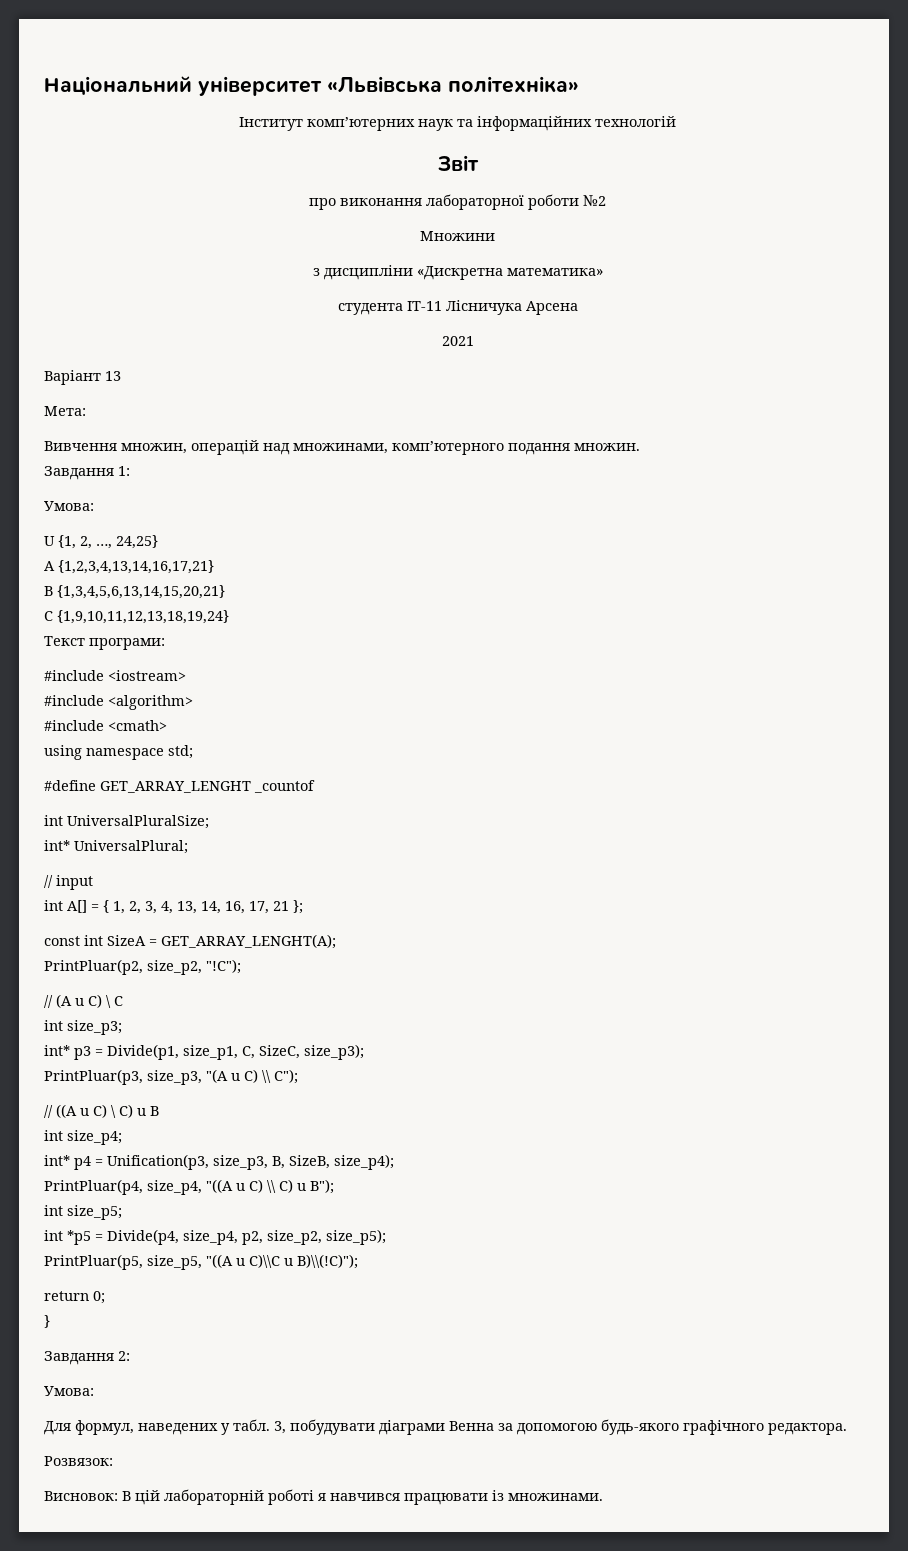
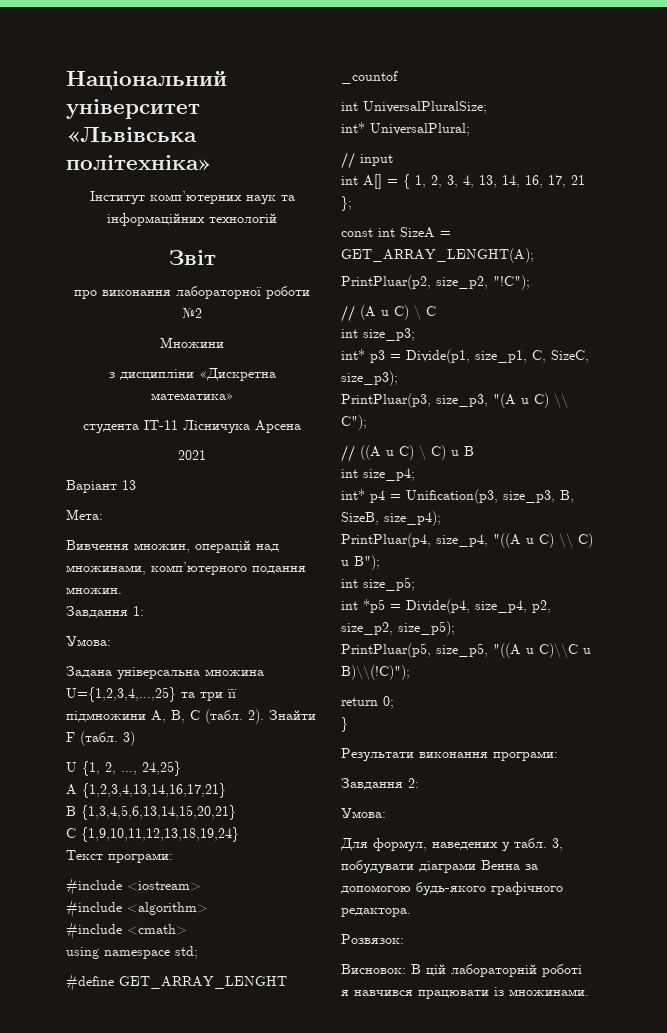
(94, 506) none -> [66,666,264,680] [66,687,237,702] [66,709,316,724] [66,731,135,746] // Задана універсальна множина U={1,2,3,4,…,25} та три її підмножини A, B, C (табл. 2). Знайти F (табл. 3)
(50, 1321) none -> [341,748,558,762] // Результати виконання програми:

